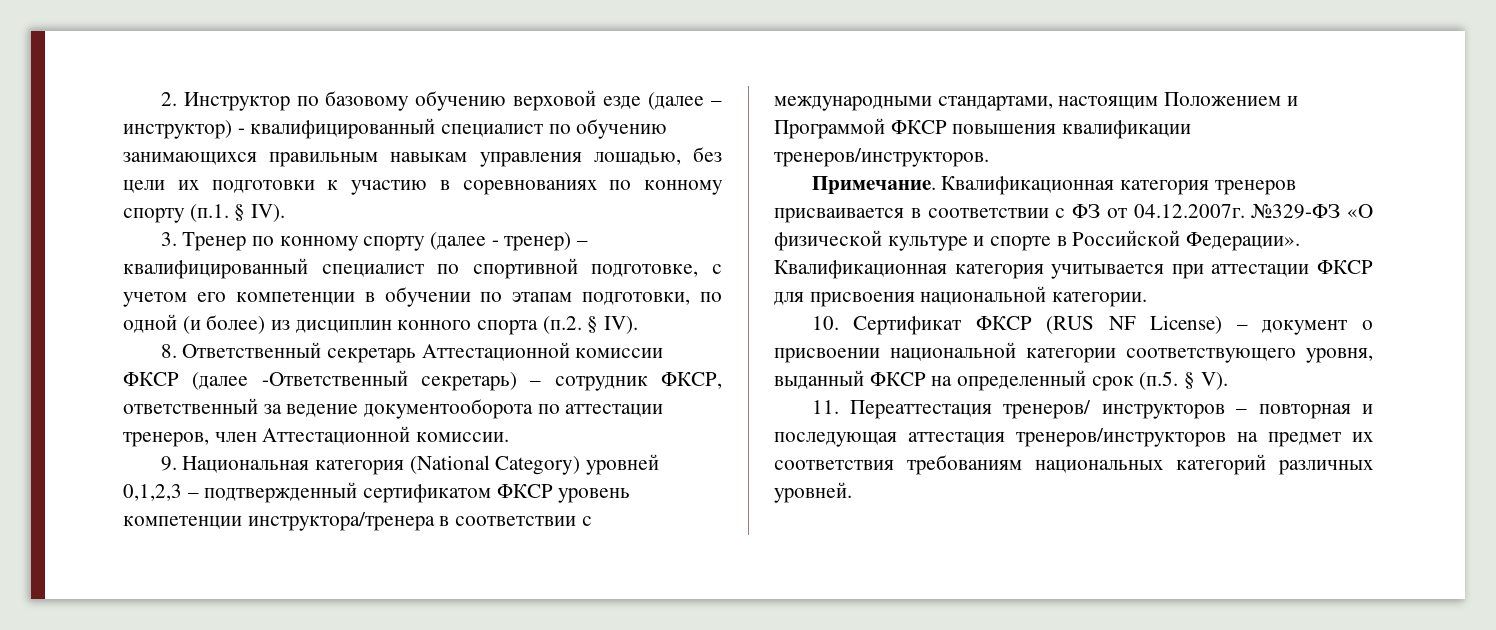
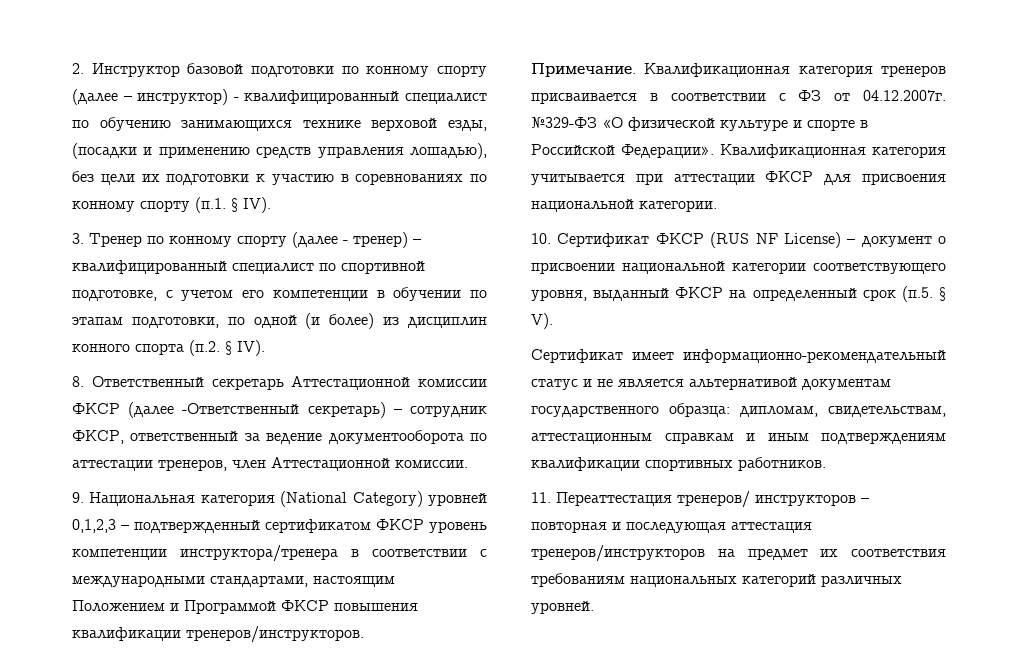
[296,90,642,111] по базовому обучению верховой езде -> [187,63,488,77] базовой подготовки по конному спорту
[269,152,681,167] правильным навыкам управления лошадью, -> [302,118,487,131] [72,143,487,159] технике верховой езды, (посадки и применению средств управления лошадью),
(1228, 381) none -> [531,349,946,363] [531,377,891,390] [531,403,946,417] [531,432,946,444] [531,457,826,471] // Сертификат имеет информационно-рекомендательный статус и не является альтернативой документам государственного образца: дипломам, свидетельствам, аттестационным справкам и иным подтверждениям квалификации спортивных работников.

